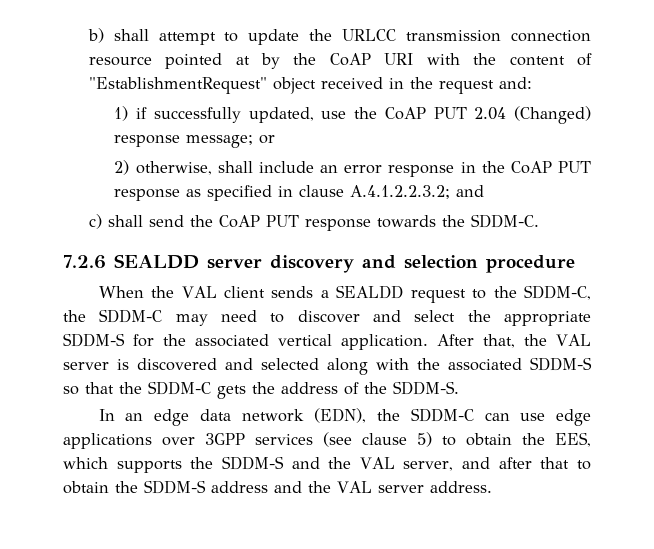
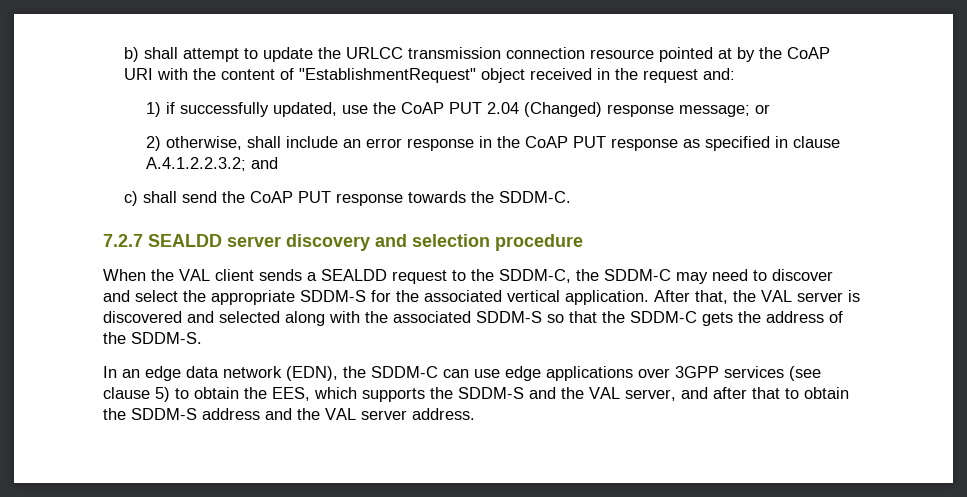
[63,255,106,269] 7.2.6 -> [103,234,143,247] 7.2.7

